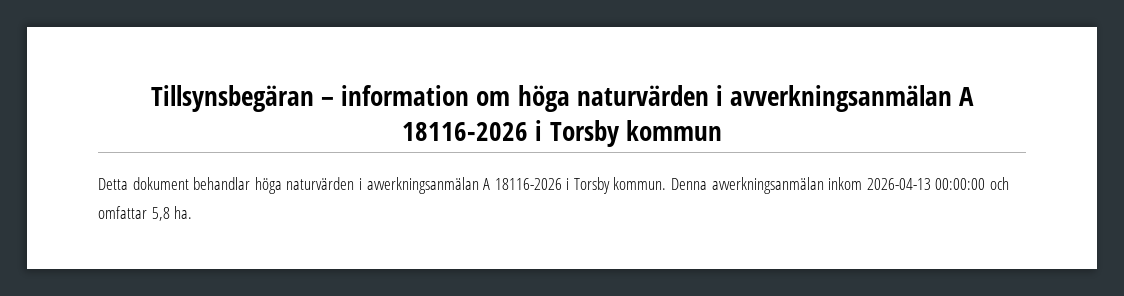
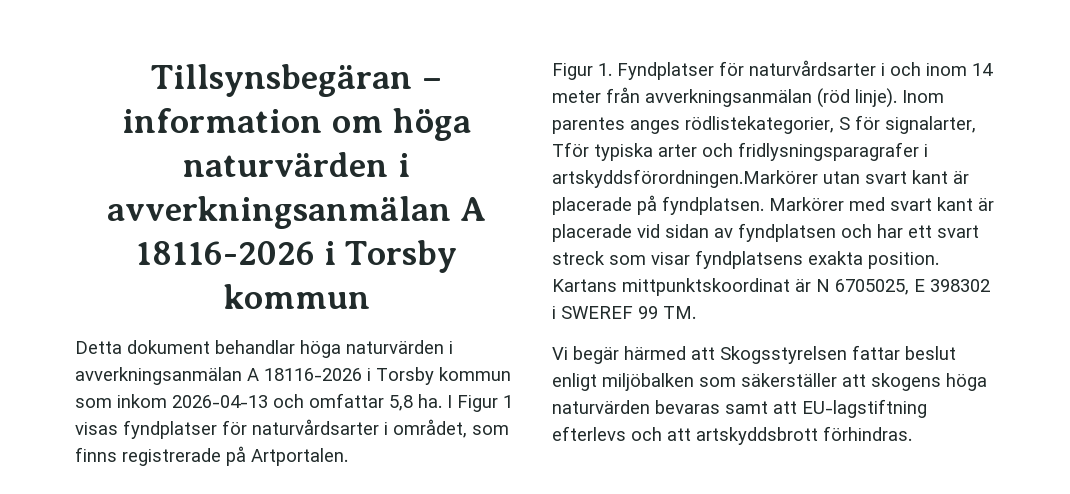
[613,177,824,194] kommun. Denna avverkningsanmälan -> [439,367,511,381] [75,398,112,408] kommun som
[935,178,986,190] 00:00:00 -> (268, 401) none
(193, 212) none -> [447,395,513,412] [75,419,509,439] [75,446,348,466] [552,60,993,80] [552,87,944,108] [552,115,976,134] [552,142,928,161] [552,169,969,188] [552,195,994,215] [552,223,979,242] [552,250,939,269] [552,278,990,296] [552,306,696,319] [552,345,956,364] [552,373,987,391] [552,399,927,418] [552,426,912,445] I Figur 1 visas fyndplatser för naturvårdsarter i området, som finns registrerade på Artportalen. // Figur 1. Fyndplatser för naturvårdsarter i och inom 14 meter från avverkningsanmälan (röd linje). Inom parentes anges rödlistekategorier, S för signalarter, Tför typiska arter och fridlysningsparagrafer i artskyddsförordningen.Markörer utan svart kant är placerade på fyndplatsen. Markörer med svart kant är placerade vid sidan av fyndplatsen och har ett svart streck som visar fyndplatsens exakta position. Kartans mittpunktskoordinat är N 6705025, E 398302 i SWEREF 99 TM. // Vi begär härmed att Skogsstyrelsen fattar beslut enligt miljöbalken som säkerställer att skogens höga naturvärden bevaras samt att EU-lagstiftning efterlevs och att artskyddsbrott förhindras.

